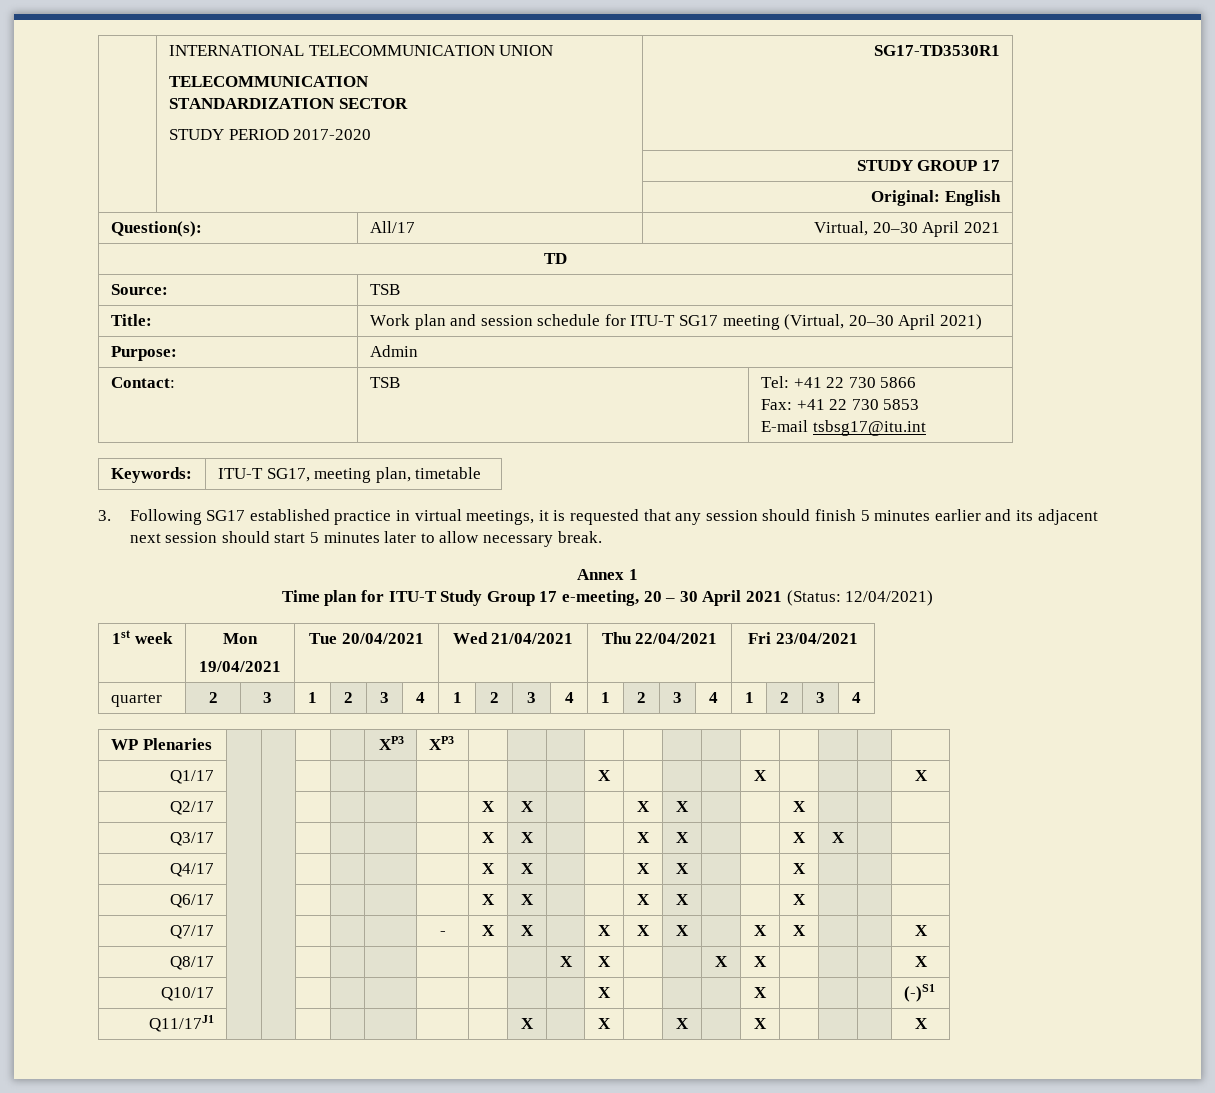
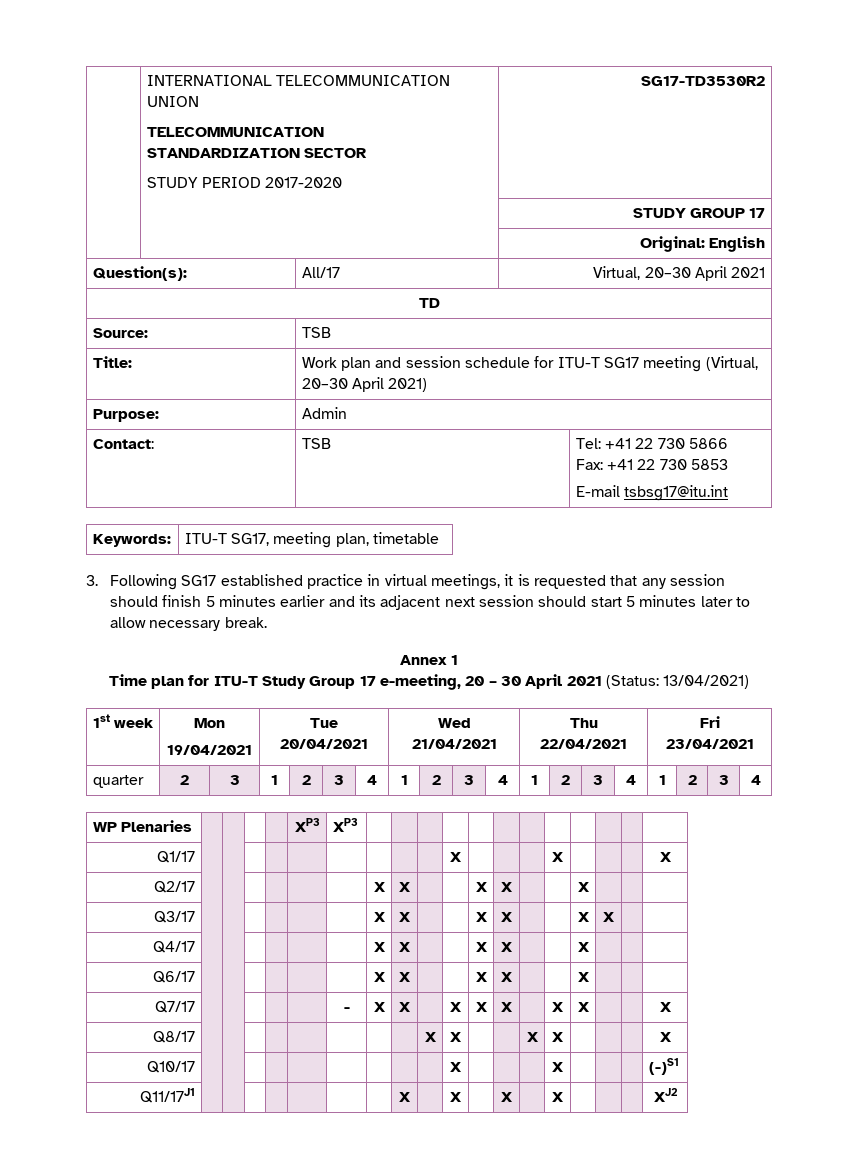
[874,45,1001,56] SG17-TD3530R1 -> [641,76,766,86] SG17-TD3530R2
[845,590,934,606] 12/04/2021) -> [663,675,750,689] 13/04/2021)
[914,1018,928,1029] X -> [653,1088,678,1102] XJ2

